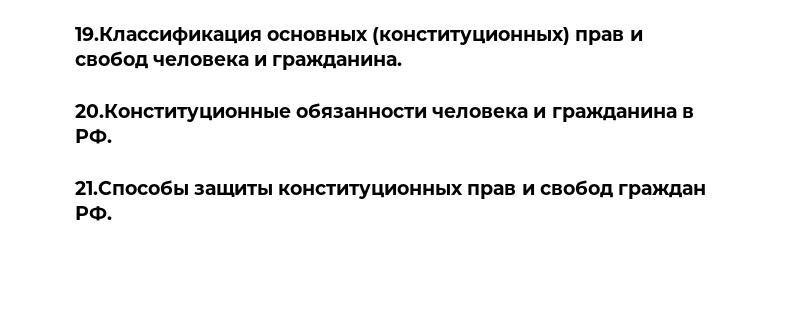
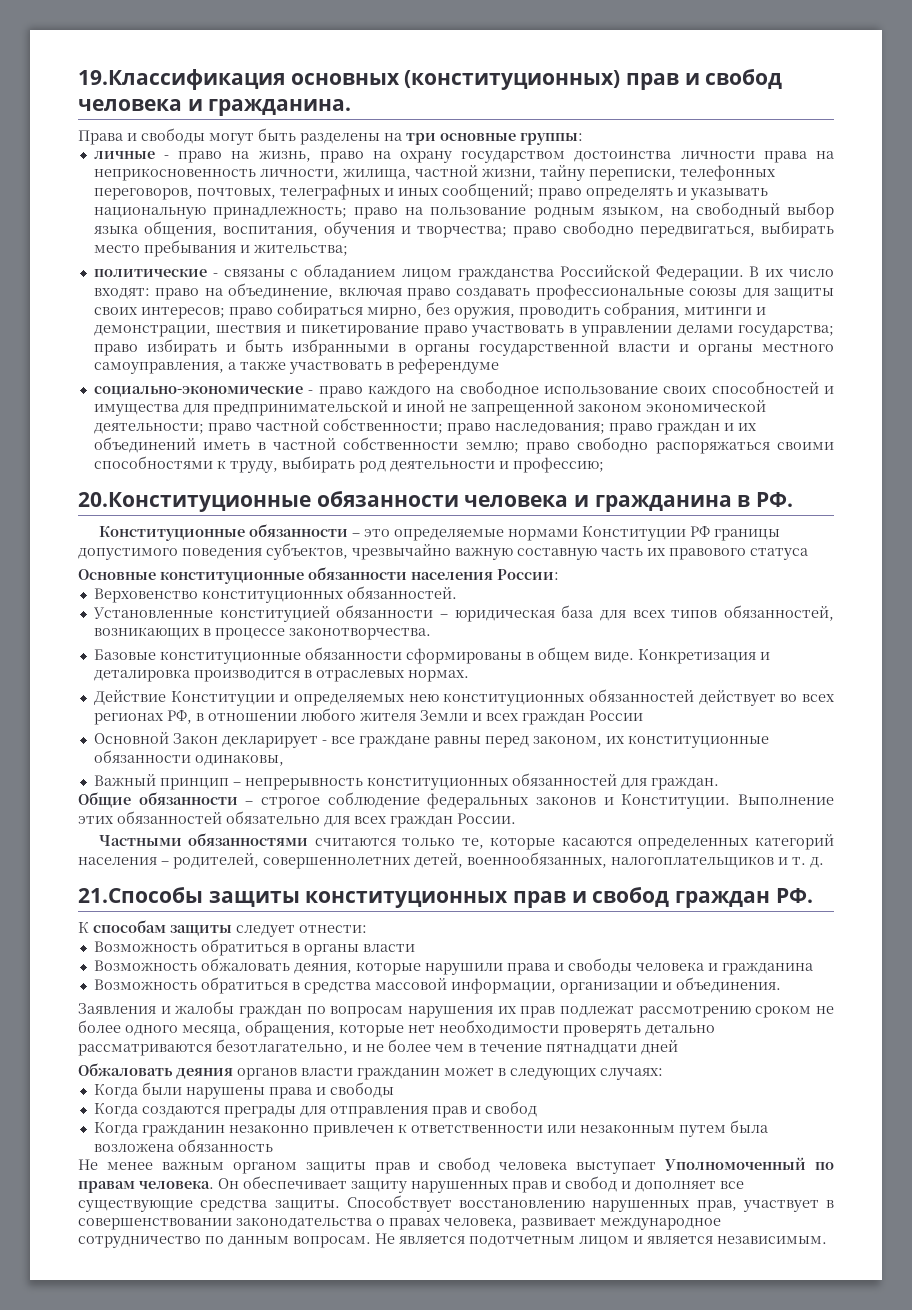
(403, 62) none -> [78,128,583,145] [93,150,835,163] [93,165,776,181] [93,183,768,200] [93,202,834,219] [93,221,834,238] [93,240,348,257] [93,264,835,281] [93,283,834,300] [93,302,766,319] [93,324,834,337] [93,339,834,356] [93,358,499,374] [93,381,834,398] [93,400,766,416] [93,418,757,435] [93,437,834,454] [93,456,604,473] // Права и свободы могут быть разделены на три основные группы: // личные - право на жизнь, право на охрану государством достоинства личности права на неприкосновенность личности, жилища, частной жизни, тайну переписки, телефонных переговоров, почтовых, телеграфных и иных сообщений; право определять и указывать национальную принадлежность; право на пользование родным языком, на свободный выбор языка общения, воспитания, обучения и творчества; право свободно передвигаться, выбирать место пребывания и жительства; // политические - связаны с обладанием лицом гражданства Российской Федерации. В их число входят: право на объединение, включая право создавать профессиональные союзы для защиты своих интересов; право собираться мирно, без оружия, проводить собрания, митинги и демонстрации, шествия и пикетирование право участвовать в управлении делами государства; право избирать и быть избранными в органы государственной власти и органы местного самоуправления, а также участвовать в референдуме // социально-экономические - право каждого на свободное использование своих способностей и имущества для предпринимательской и иной не запрещенной законом экономической деятельности; право частной собственности; право наследования; право граждан и их объединений иметь в частной собственности землю; право свободно распоряжаться своими способностями к труду, выбирать род деятельности и профессию;
(112, 136) none -> [98,524,780,541] [78,543,808,560] [78,567,559,584] [93,586,457,603] [92,605,834,622] [93,627,431,640] [93,647,770,664] [93,669,469,682] [93,689,835,706] [93,708,643,725] [93,732,769,748] [93,750,284,766] [93,773,719,790] [78,792,834,809] [78,811,516,828] [98,833,835,850] [78,852,824,869] // Конституционные обязанности – это определяемые нормами Конституции РФ границы допустимого поведения субъектов, чрезвычайно важную составную часть их правового статуса // Основные конституционные обязанности населения России: // Верховенство конституционных обязанностей. // Установленные конституцией обязанности – юридическая база для всех типов обязанностей, возникающих в процессе законотворчества. // Базовые конституционные обязанности сформированы в общем виде. Конкретизация и деталировка производится в отраслевых нормах. // Действие Конституции и определяемых нею конституционных обязанностей действует во всех регионах РФ, в отношении любого жителя Земли и всех граждан России // Основной Закон декларирует - все граждане равны перед законом, их конституционные обязанности одинаковы, // Важный принцип – непрерывность конституционных обязанностей для граждан. // Общие обязанности – строгое соблюдение федеральных законов и Конституции. Выполнение этих обязанностей обязательно для всех граждан России. // Частными обязанностями считаются только те, которые касаются определенных категорий населения – родителей, совершеннолетних детей, военнообязанных, налогоплательщиков и т. д.
(112, 213) none -> [78,920,367,937] [93,939,415,956] [93,958,813,975] [93,977,781,994] [78,1001,834,1018] [78,1020,715,1037] [78,1039,678,1056] [78,1063,663,1080] [93,1082,394,1099] [93,1101,537,1118] [93,1120,768,1137] [93,1139,273,1152] [78,1157,834,1174] [78,1176,744,1193] [78,1195,834,1212] [78,1217,721,1230] [78,1233,827,1248] // К способам защиты следует отнести: // Возможность обратиться в органы власти // Возможность обжаловать деяния, которые нарушили права и свободы человека и гражданина // Возможность обратиться в средства массовой информации, организации и объединения. // Заявления и жалобы граждан по вопросам нарушения их прав подлежат рассмотрению сроком не более одного месяца, обращения, которые нет необходимости проверять детально рассматриваются безотлагательно, и не более чем в течение пятнадцати дней // Обжаловать деяния органов власти гражданин может в следующих случаях: // Когда были нарушены права и свободы // Когда создаются преграды для отправления прав и свобод // Когда гражданин незаконно привлечен к ответственности или незаконным путем была возложена обязанность // Не менее важным органом защиты прав и свобод человека выступает Уполномоченный по правам человека. Он обеспечивает защиту нарушенных прав и свобод и дополняет все существующие средства защиты. Способствует восстановлению нарушенных прав, участвует в совершенствовании законодательства о правах человека, развивает международное сотрудничество по данным вопросам. Не является подотчетным лицом и является независимым.

